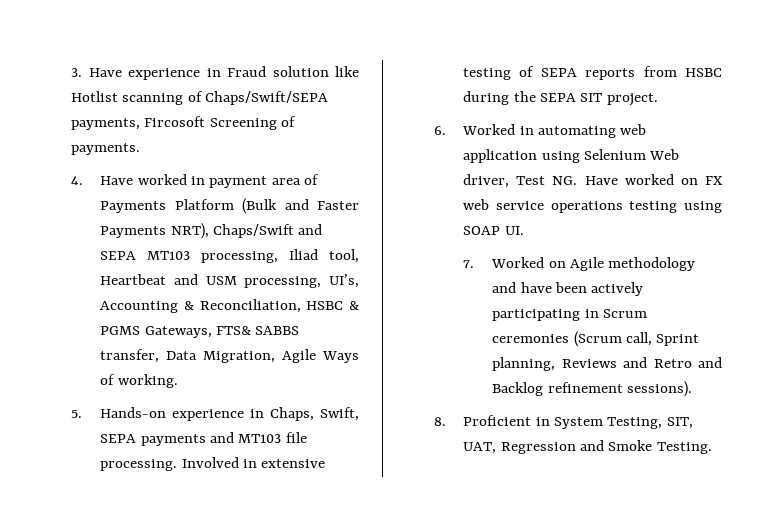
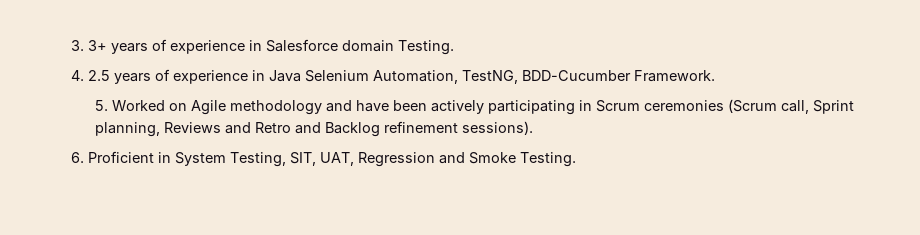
[88,66,360,80] [71,91,329,105] [71,116,297,130] [71,143,141,155] [71,174,320,188] [100,198,359,214] [100,223,323,239] [100,249,359,263] [100,274,359,288] [100,299,359,313] [100,326,300,338] [100,349,359,363] [100,374,178,388] [71,407,359,421] [100,432,307,446] [100,457,326,471] [463,66,722,80] [463,91,658,106] [434,124,647,138] [463,149,680,163] [463,174,723,188] [463,199,722,213] [463,226,524,235] [463,260,475,268] Have experience in Fraud solution like Hotlist scanning of Chaps/Swift/SEPA payments, Fircosoft Screening of payments. // 4. Have worked in payment area of Payments Platform (Bulk and Faster Payments NRT), Chaps/Swift and SEPA MT103 processing, Iliad tool, Heartbeat and USM processing, UI’s, Accounting & Reconciliation, HSBC & PGMS Gateways, FTS& SABBS transfer, Data Migration, Agile Ways of working. // 5. Hands-on experience in Chaps, Swift, SEPA payments and MT103 file processing. Involved in extensive testing of SEPA reports from HSBC during the SEPA SIT project. // 6. Worked in automating web application using Selenium Web driver, Test NG. Have worked on FX web service operations testing using SOAP UI. // 7. -> [87,39,454,55] [70,69,715,84] [94,100,108,111] 3+ years of experience in Salesforce domain Testing. // 4. 2.5 years of experience in Java Selenium Automation, TestNG, BDD-Cucumber Framework. // 5.
[434,417,447,426] 8. -> [70,152,84,163] 6.

